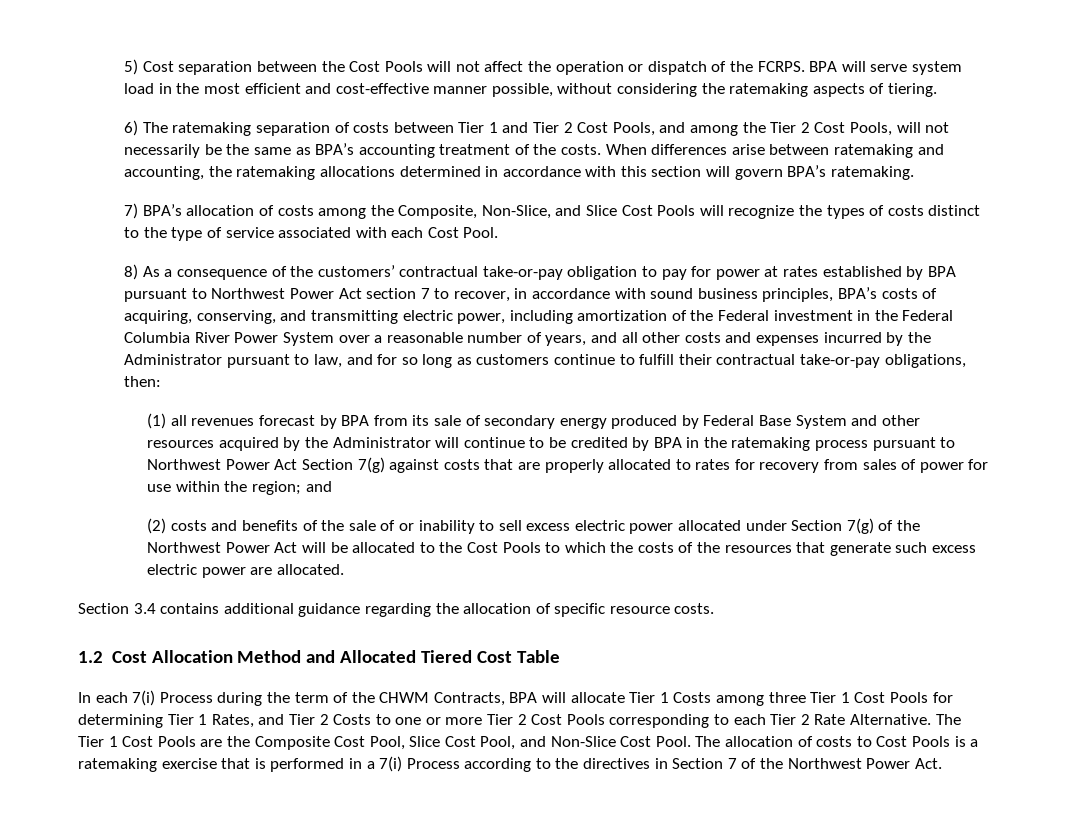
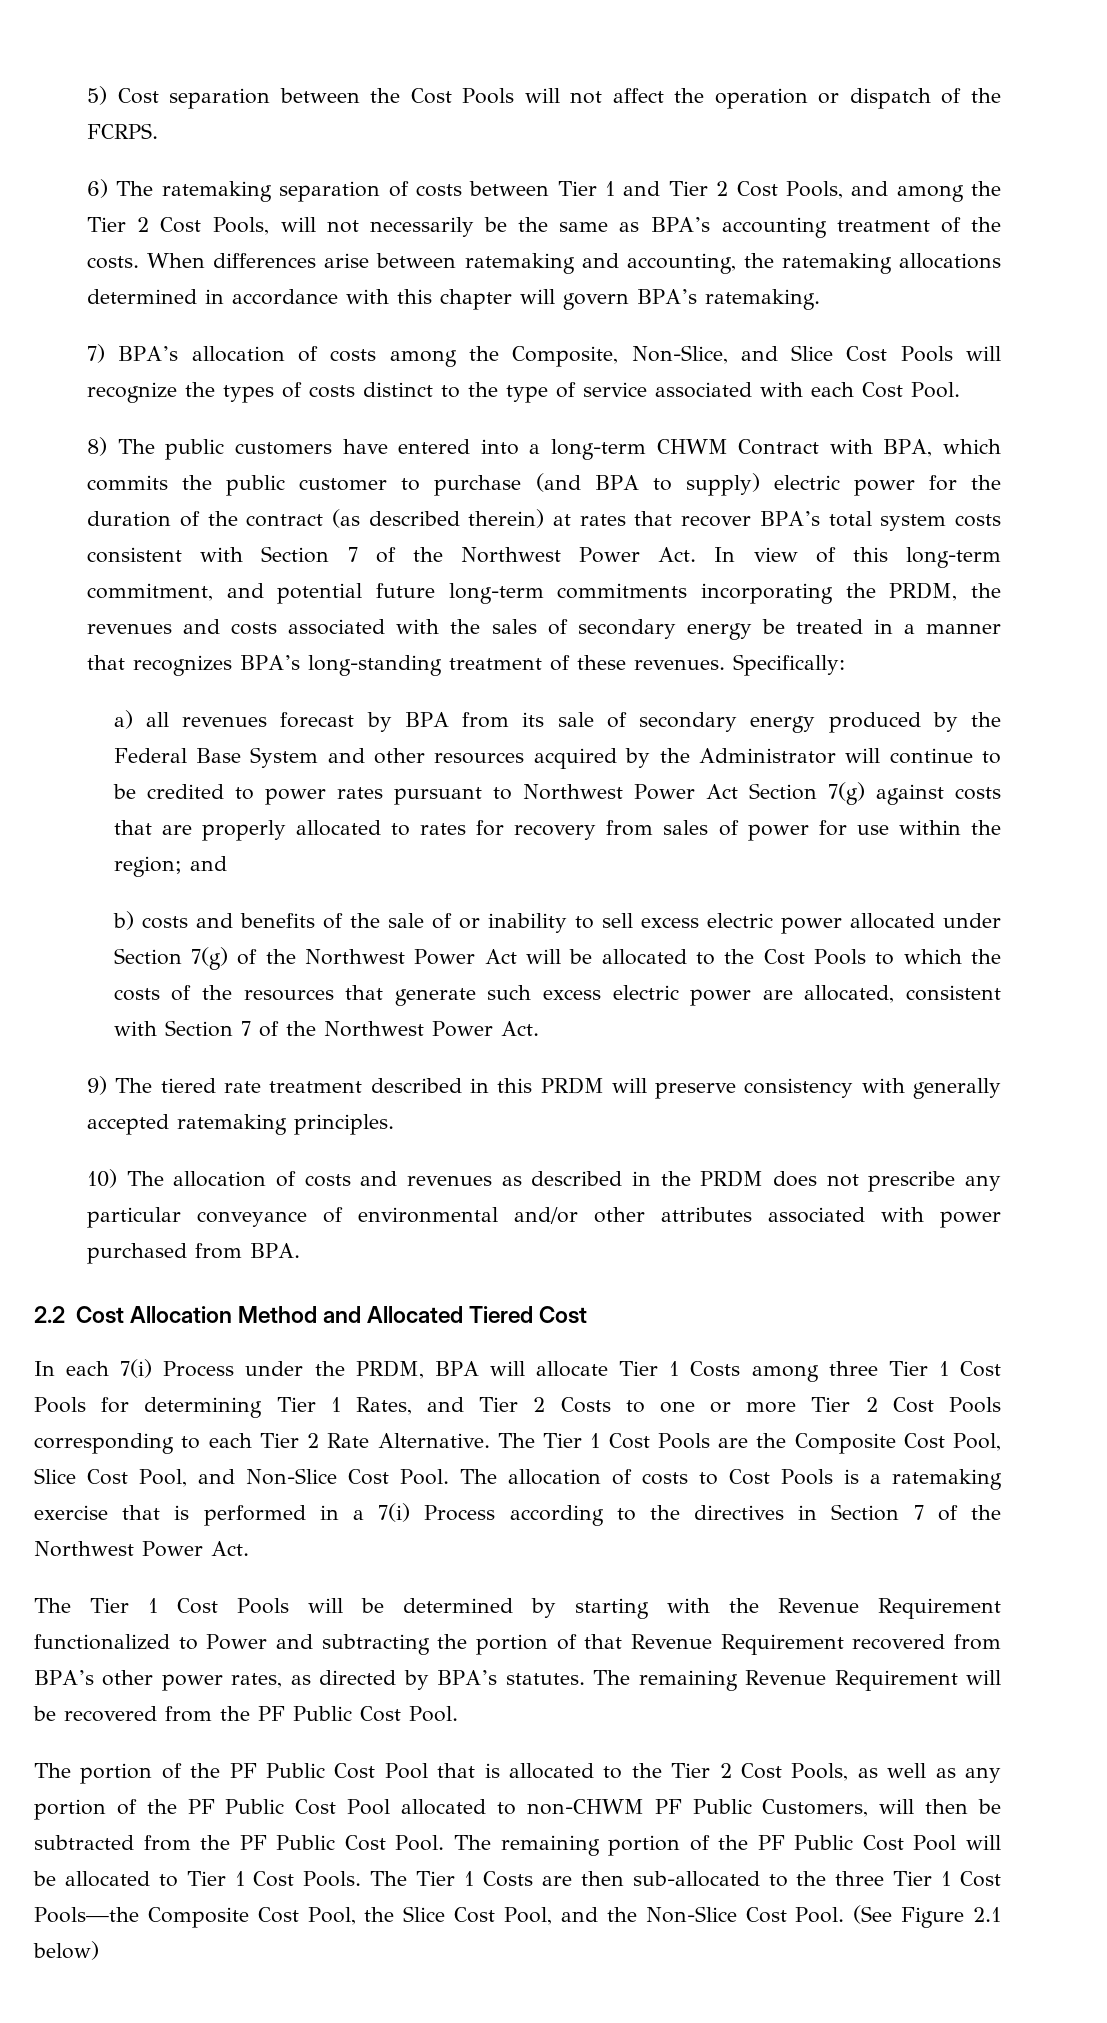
[809,61,962,75] [124,83,938,97] BPA will serve system load in the most efficient and cost-effective manner possible, without considering the ratemaking aspects of tiering. -> (159, 131) none
[651,166,702,177] section -> [440,289,513,310] chapter
[142,265,956,280] [124,287,938,302] [124,310,954,324] [124,332,931,346] [124,354,966,368] [124,376,162,387] [147,413,167,429] As a consequence of the customers’ contractual take-or-pay obligation to pay for power at rates established by BPA pursuant to Northwest Power Act section 7 to recover, in accordance with sound business principles, BPA’s costs of acquiring, conserving, and transmitting electric power, including amortization of the Federal investment in the Federal Columbia River Power System over a reasonable number of years, and all other costs and expenses incurred by the Administrator pursuant to law, and for so long as customers continue to fulfill their contractual take-or-pay obligations, then: // (1) -> [117,439,1001,460] [87,473,1001,496] [87,509,1001,531] [87,546,1001,568] [87,582,1001,604] [87,619,1002,640] [87,654,846,676] [113,710,133,729] The public customers have entered into a long-term CHWM Contract with BPA, which commits the public customer to purchase (and BPA to supply) electric power for the duration of the contract (as described therein) at rates that recover BPA’s total system costs consistent with Section 7 of the Northwest Power Act. In view of this long-term commitment, and potential future long-term commitments incorporating the PRDM, the revenues and costs associated with the sales of secondary energy be treated in a manner that recognizes BPA’s long-standing treatment of these revenues. Specifically: // a)
(699, 422) none -> [971,712,1002,727] the
[632,437,869,451] by BPA in the ratemaking process -> [234,787,383,805] to power rates
[147,518,167,534] (2) -> [112,911,134,930] b)
[277,564,345,575] [78,603,715,617] [78,651,103,663] allocated. // Section 3.4 contains additional guidance regarding the allocation of specific resource costs. // 1.2 -> [804,985,1002,1003] [113,1020,539,1037] [87,1076,1002,1099] [87,1114,395,1135] [87,1169,1001,1192] [87,1207,1001,1228] [87,1243,301,1264] [34,1306,65,1323] allocated, consistent with Section 7 of the Northwest Power Act. // 9) The tiered rate treatment described in this PRDM will preserve consistency with generally accepted ratemaking principles. // 10) The allocation of costs and revenues as described in the PRDM does not prescribe any particular conveyance of environmental and/or other attributes associated with power purchased from BPA. // 2.2
[517,650,561,663] Table -> (588, 1315) none
[217,692,505,706] during the term of the CHWM Contracts, -> [245,1360,424,1379] under the PRDM,
(942, 763) none -> [34,1598,1001,1619] [34,1634,1001,1655] [34,1670,1001,1691] [33,1706,458,1722] [34,1763,1001,1784] [34,1799,1001,1820] [34,1835,1001,1856] [33,1871,1002,1887] [34,1905,1001,1928] [33,1941,99,1960] // The Tier 1 Cost Pools will be determined by starting with the Revenue Requirement functionalized to Power and subtracting the portion of that Revenue Requirement recovered from BPA’s other power rates, as directed by BPA’s statutes. The remaining Revenue Requirement will be recovered from the PF Public Cost Pool. // The portion of the PF Public Cost Pool that is allocated to the Tier 2 Cost Pools, as well as any portion of the PF Public Cost Pool allocated to non-CHWM PF Public Customers, will then be subtracted from the PF Public Cost Pool. The remaining portion of the PF Public Cost Pool will be allocated to Tier 1 Cost Pools. The Tier 1 Costs are then sub-allocated to the three Tier 1 Cost Pools—the Composite Cost Pool, the Slice Cost Pool, and the Non-Slice Cost Pool. (See Figure 2.1 below)

